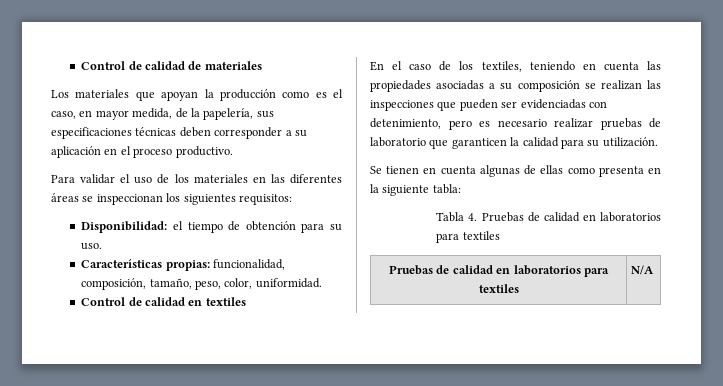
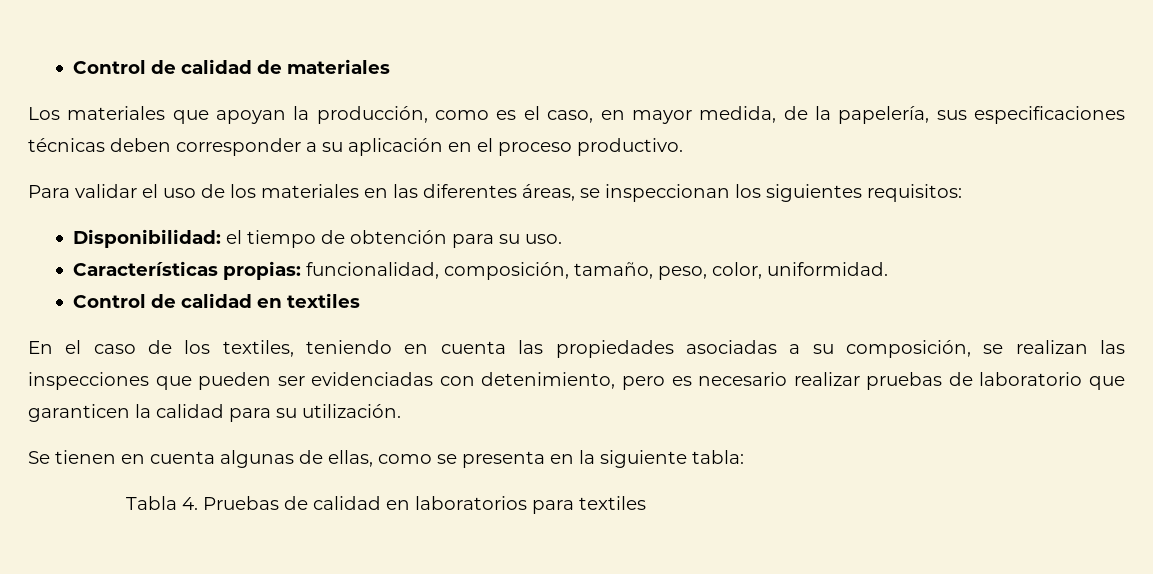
[219,89,276,101] producción -> [316,106,428,124] producción,
[51,193,79,202] áreas -> [522,184,575,201] áreas,
[517,80,580,92] composición -> [845,340,971,358] composición,
[540,165,595,174] ellas como -> [328,450,457,467] ellas, como se
[389,265,609,277] [478,284,519,293] [631,265,655,275] // Pruebas de calidad en laboratorios para textiles | N/A -> (647, 503) none

